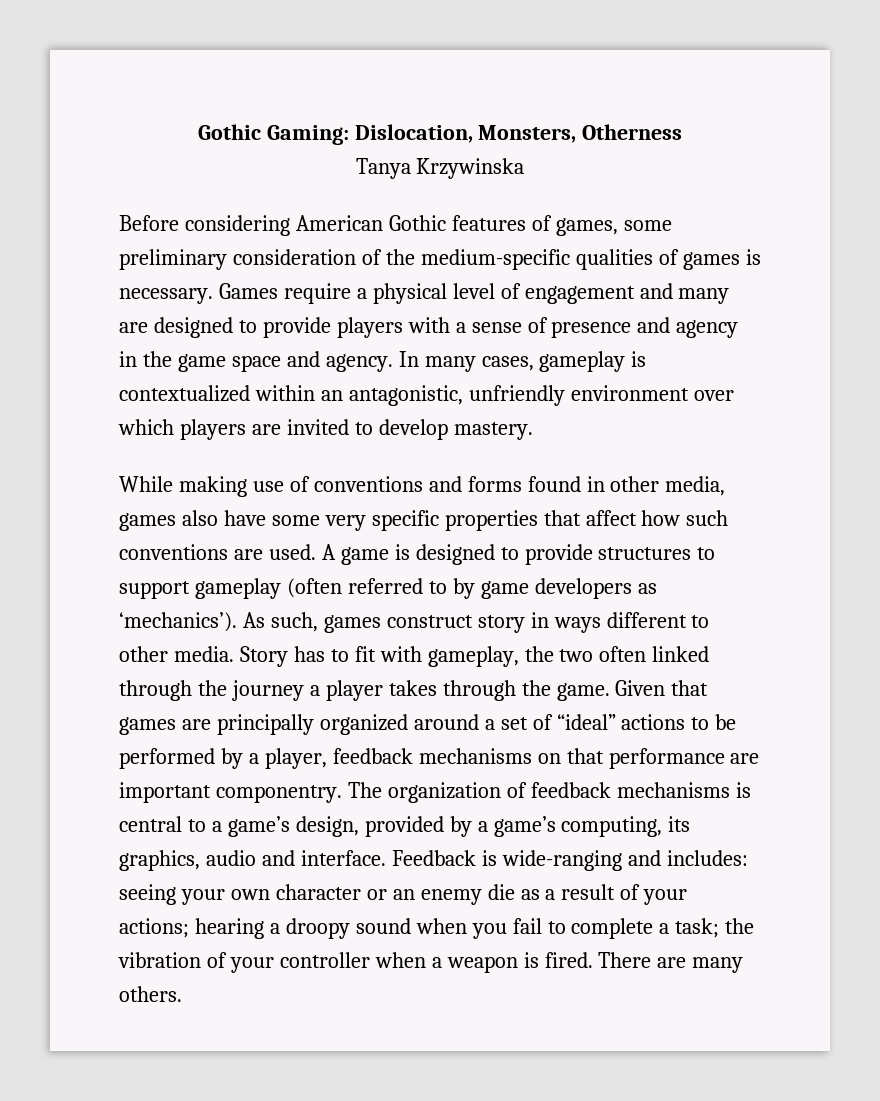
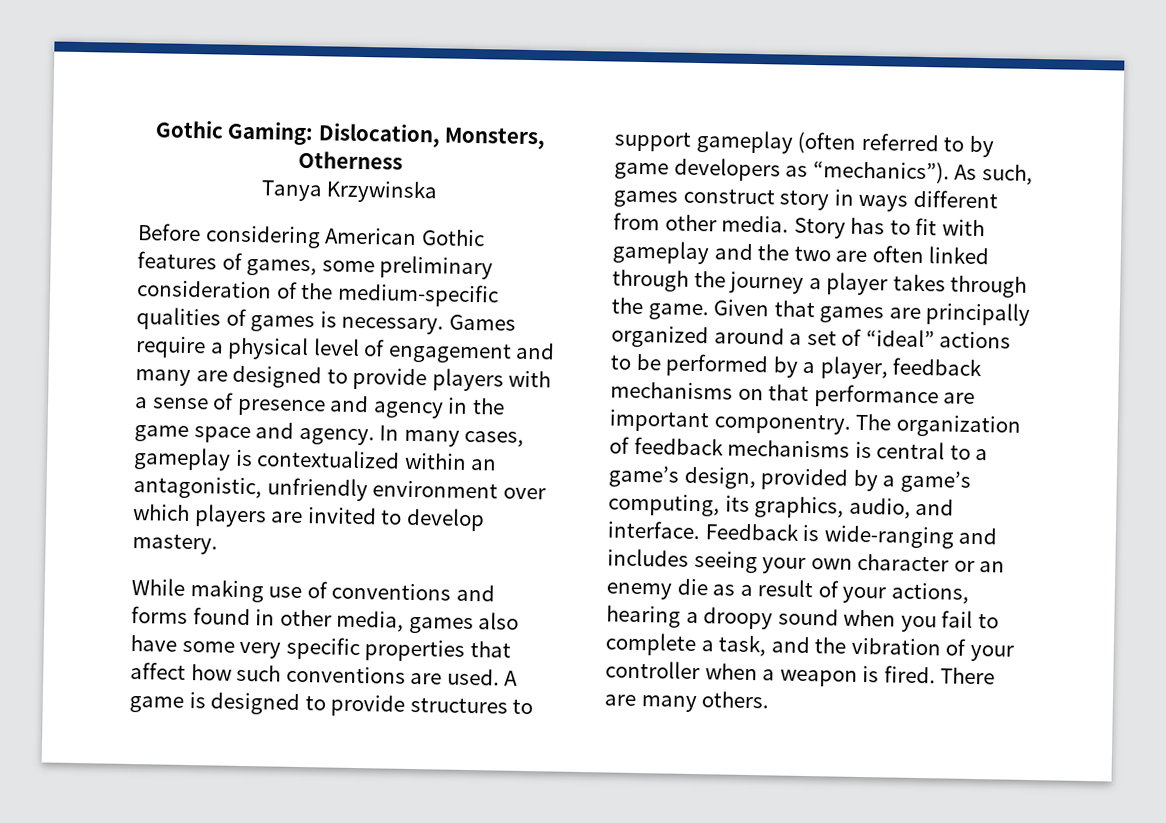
[119,612,237,632] ‘mechanics’). -> [812,160,950,184] “mechanics”).
[691,615,710,628] to -> [613,212,660,231] from
[427,646,519,667] gameplay, -> [612,240,754,265] gameplay and
(594, 655) none -> [835,250,868,263] are
[205,850,256,866] audio -> [848,497,911,519] audio,
[666,850,748,866] includes: -> [607,548,689,567] includes
[119,918,189,938] actions; -> [890,582,969,604] actions,
[675,918,720,938] task; -> [718,634,811,657] task, and

